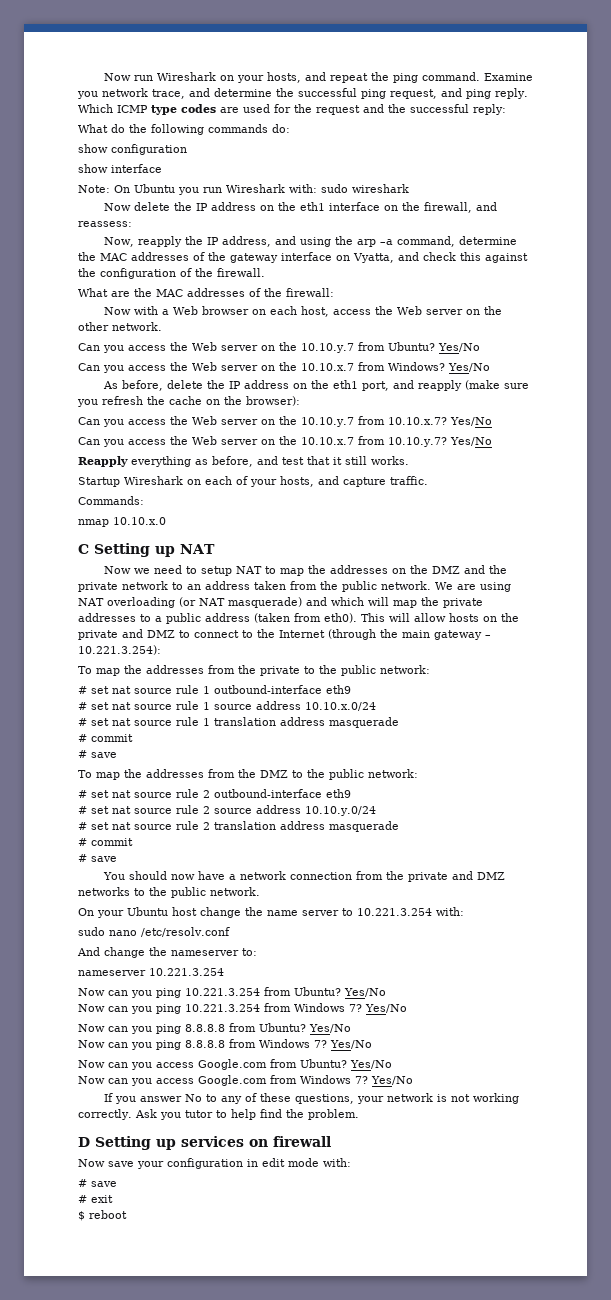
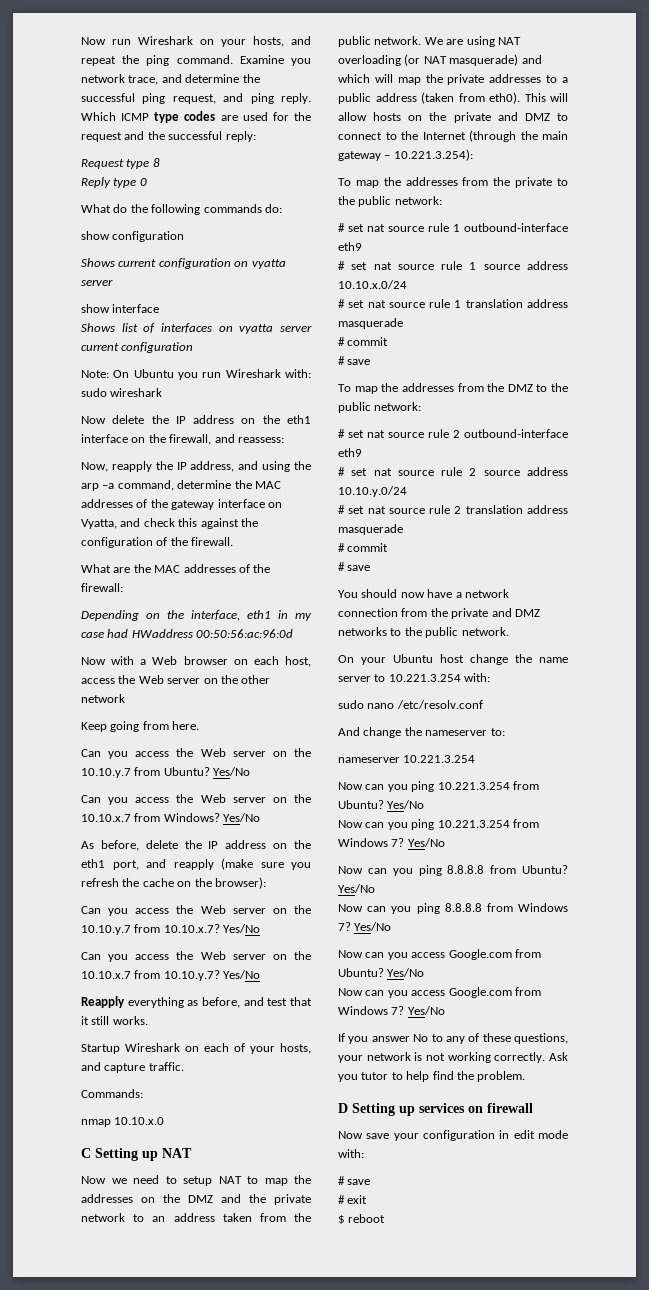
(506, 109) none -> [81,158,160,169] [81,177,147,188] // Request type 8 // Reply type 0
[78,164,162,173] show interface -> [81,258,286,269] [81,279,113,286] [81,304,160,313] [81,323,312,334] [81,342,194,353] Shows current configuration on vyatta server // show interface // Shows list of interfaces on vyatta server current configuration
(334, 292) none -> [81,610,312,621] [81,629,294,638] // Depending on the interface, eth1 in my case had HWaddress 00:50:56:ac:96:0d
[112,322,162,331] network. -> [81,694,125,703] [81,721,200,732] network // Keep going from here.

